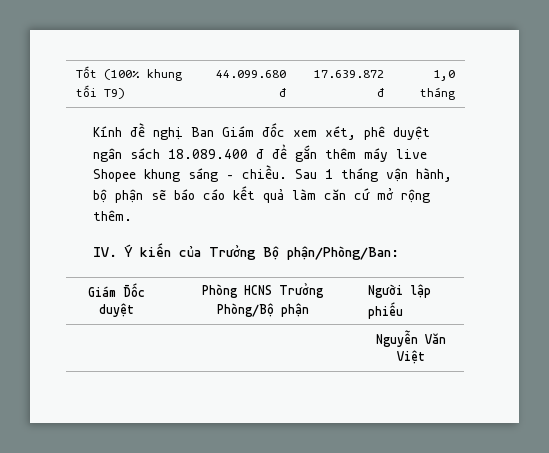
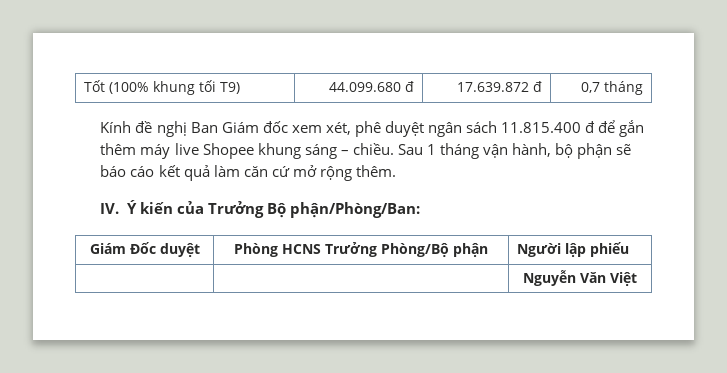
[434,70,456,81] 1,0 -> [581,82,601,93] 0,7
[168,149,249,159] 18.089.400 -> [500,122,581,133] 11.815.400

